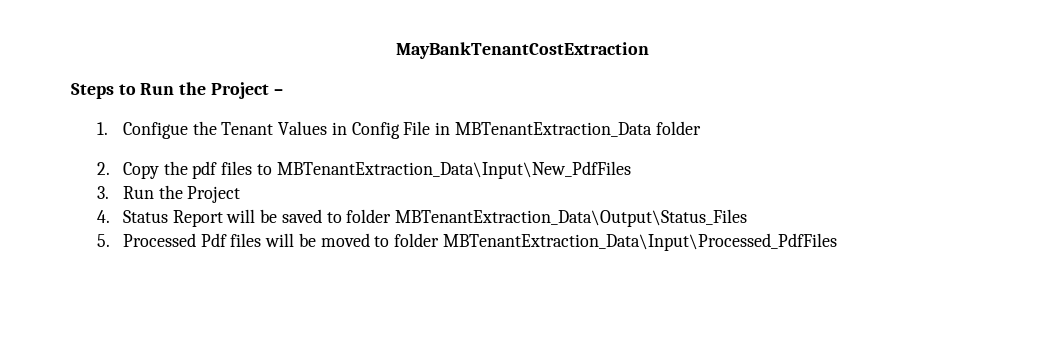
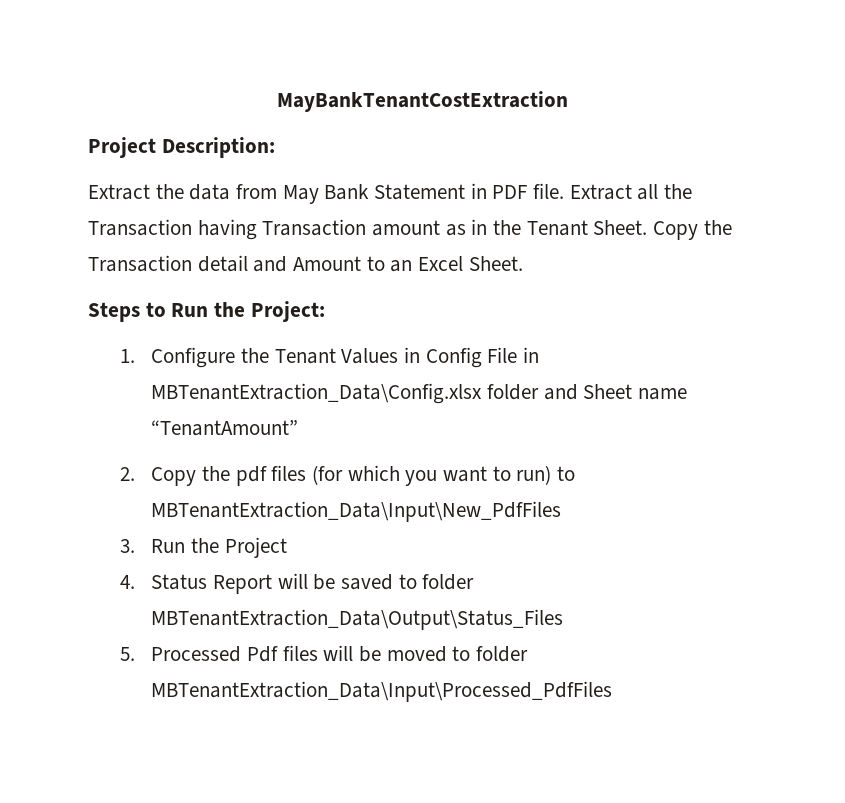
(649, 50) none -> [88,137,275,158] [88,183,693,204] [88,219,732,240] [88,255,523,272] // Project Description: // Extract the data from May Bank Statement in PDF file. Extract all the Transaction having Transaction amount as in the Tenant Sheet. Copy the Transaction detail and Amount to an Excel Sheet.
[210,82,283,99] Project – -> [250,301,325,322] Project:
[123,122,189,139] Configue -> [151,347,236,368] Configure
[454,121,701,137] MBTenantExtraction_Data folder -> [151,383,688,404] [151,420,299,436] MBTenantExtraction_Data\Config.xlsx folder and Sheet name “TenantAmount”
(253, 168) none -> [312,465,552,486] (for which you want to run)

